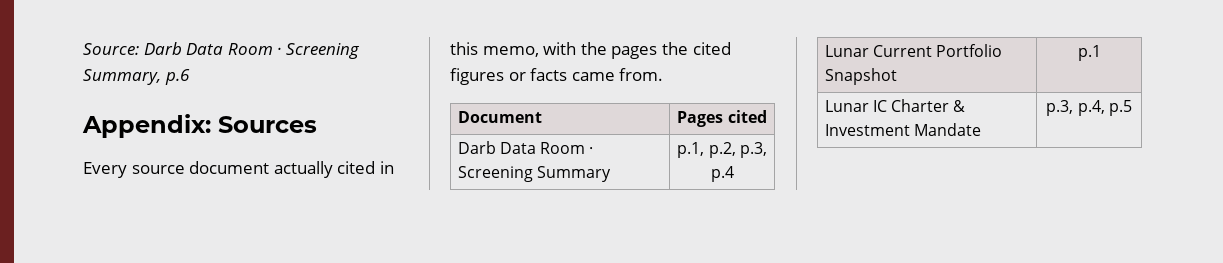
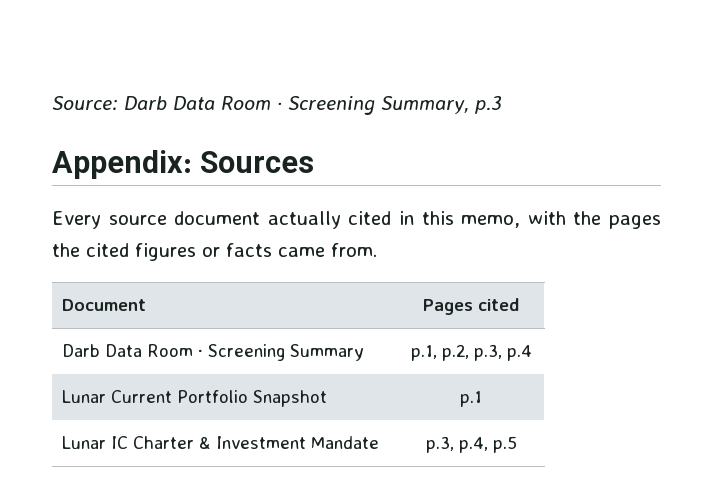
[164,69,190,85] p.6 -> [475,96,502,114] p.3

